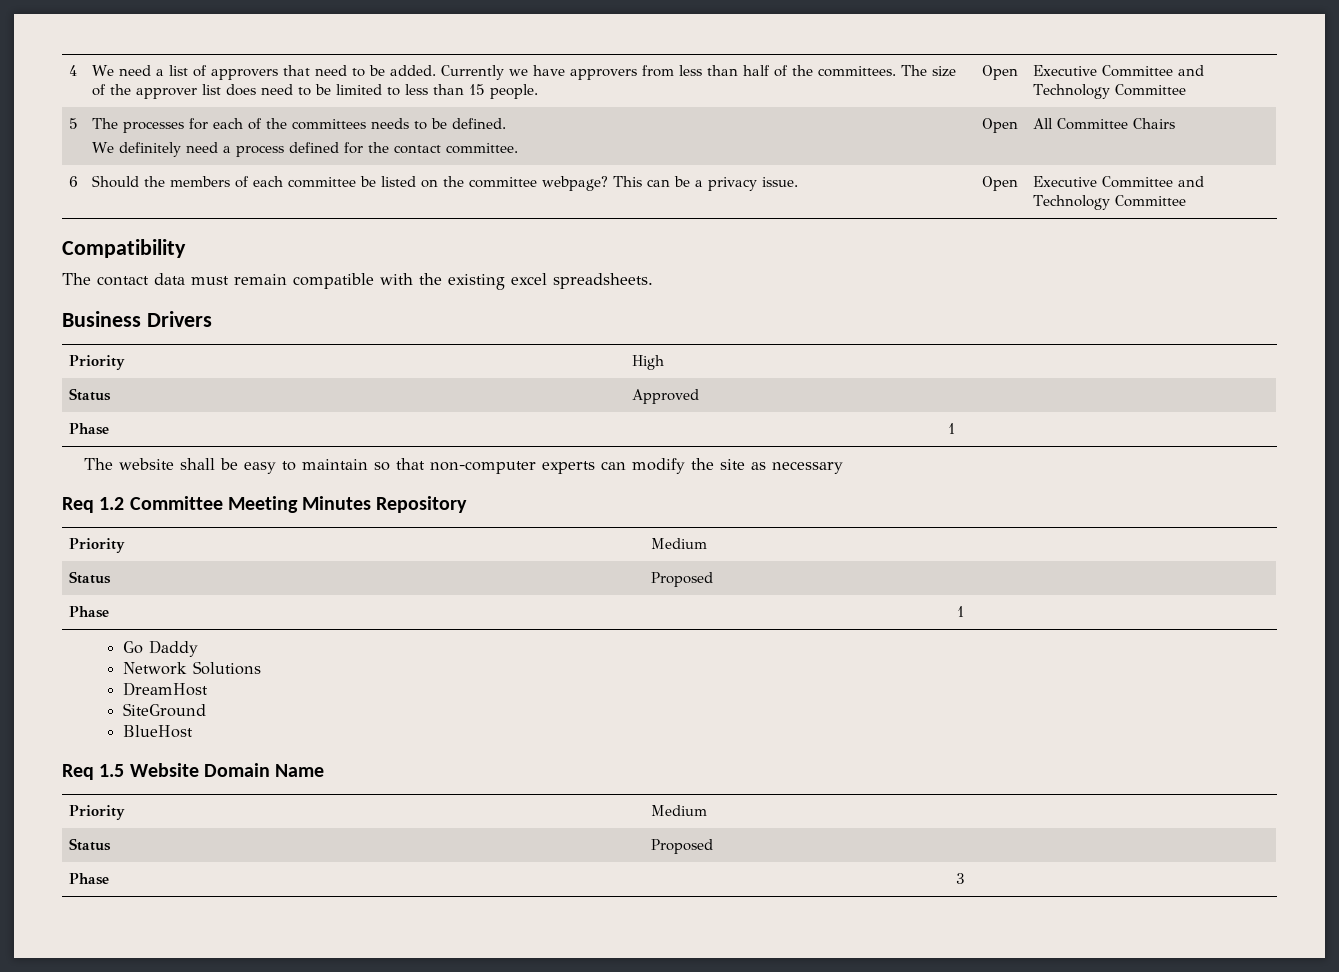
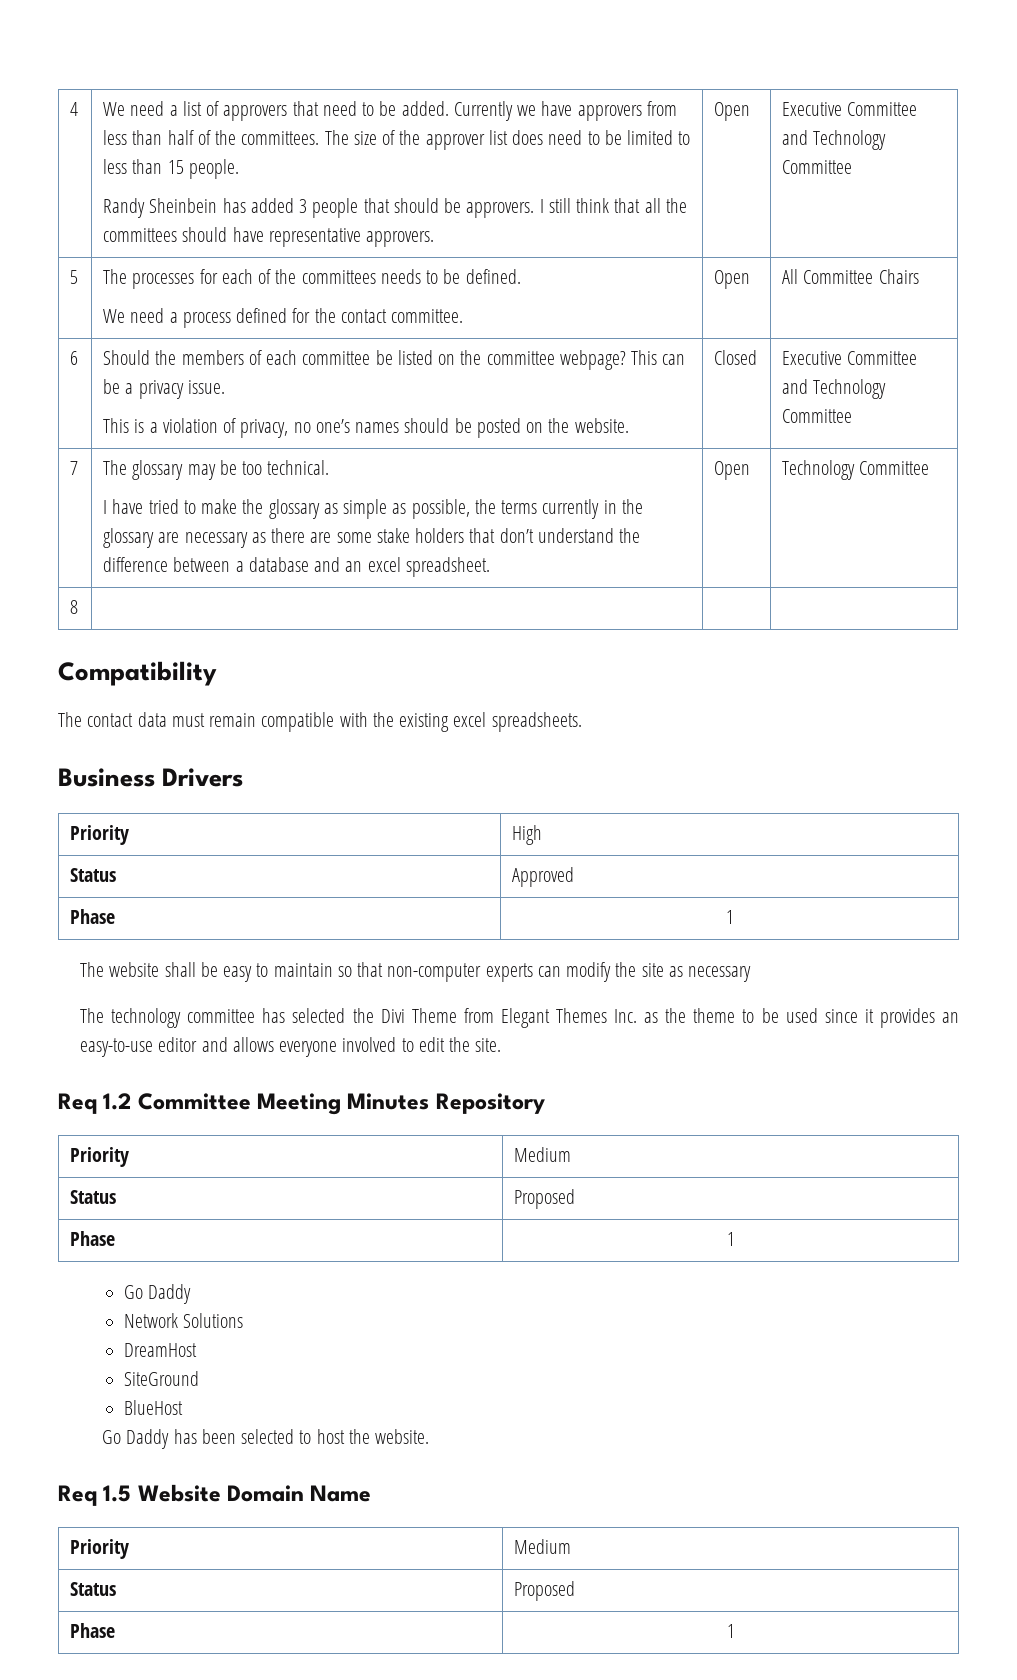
(538, 91) none -> [102,198,687,218] [102,227,435,247] // Randy Sheinbein has added 3 people that should be approvers. I still think that all the committees should have representative approvers.
[118,142,181,157] definitely -> (125, 316) none
[981,176,1018,191] [1032,176,1204,188] [1032,195,1186,210] | Open | Executive Committee and Technology Committee -> [102,418,629,438] [713,350,757,365] [781,351,918,365] [781,379,887,399] [781,409,852,423] [69,461,78,475] [102,460,330,480] [102,499,643,519] [102,528,641,548] [102,557,490,577] [713,461,750,480] [781,460,930,480] [69,600,78,614] // This is a violation of privacy, no one’s names should be posted on the website. | Closed | Executive Committee and Technology Committee // 7 | The glossary may be too technical. // I have tried to make the glossary as simple as possible, the terms currently in the glossary are necessary as there are some stake holders that don’t understand the difference between a database and an excel spreadsheet. | Open | Technology Committee // 8 | | |
(843, 467) none -> [80,1008,960,1028] [80,1037,502,1057] // The technology committee has selected the Divi Theme from Elegant Themes Inc. as the theme to be used since it provides an easy-to-use editor and allows everyone involved to edit the site.
(194, 731) none -> [102,1429,430,1449] // Go Daddy has been selected to host the website.
[956,873,965,884] 3 -> [726,1624,735,1638] 1

